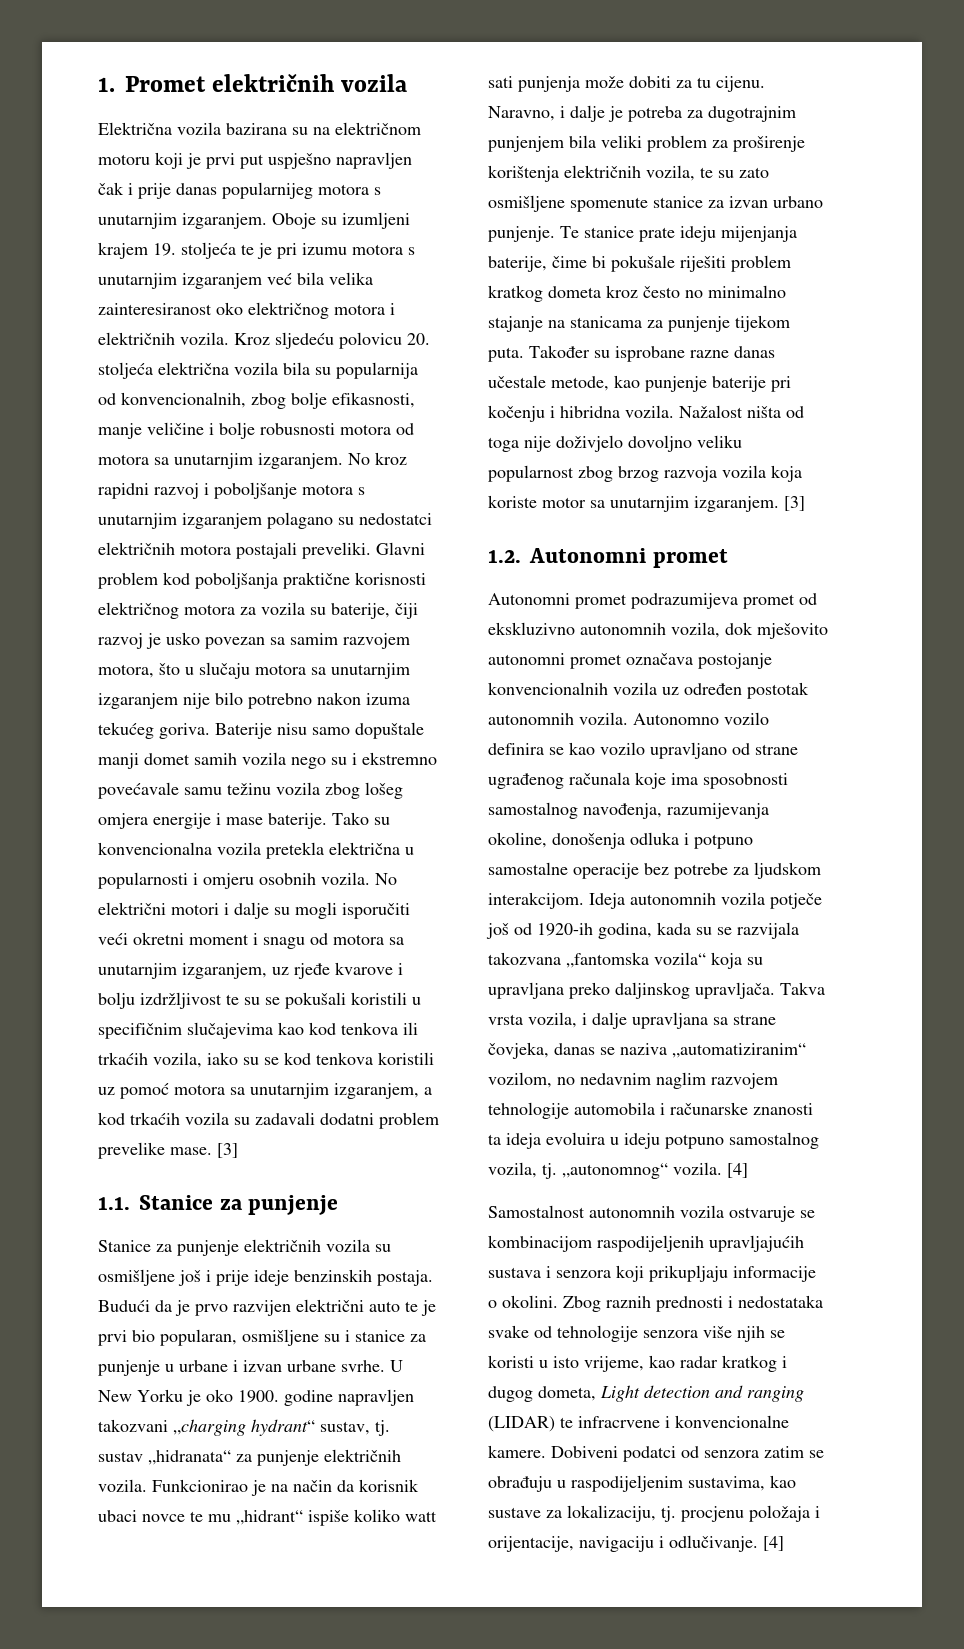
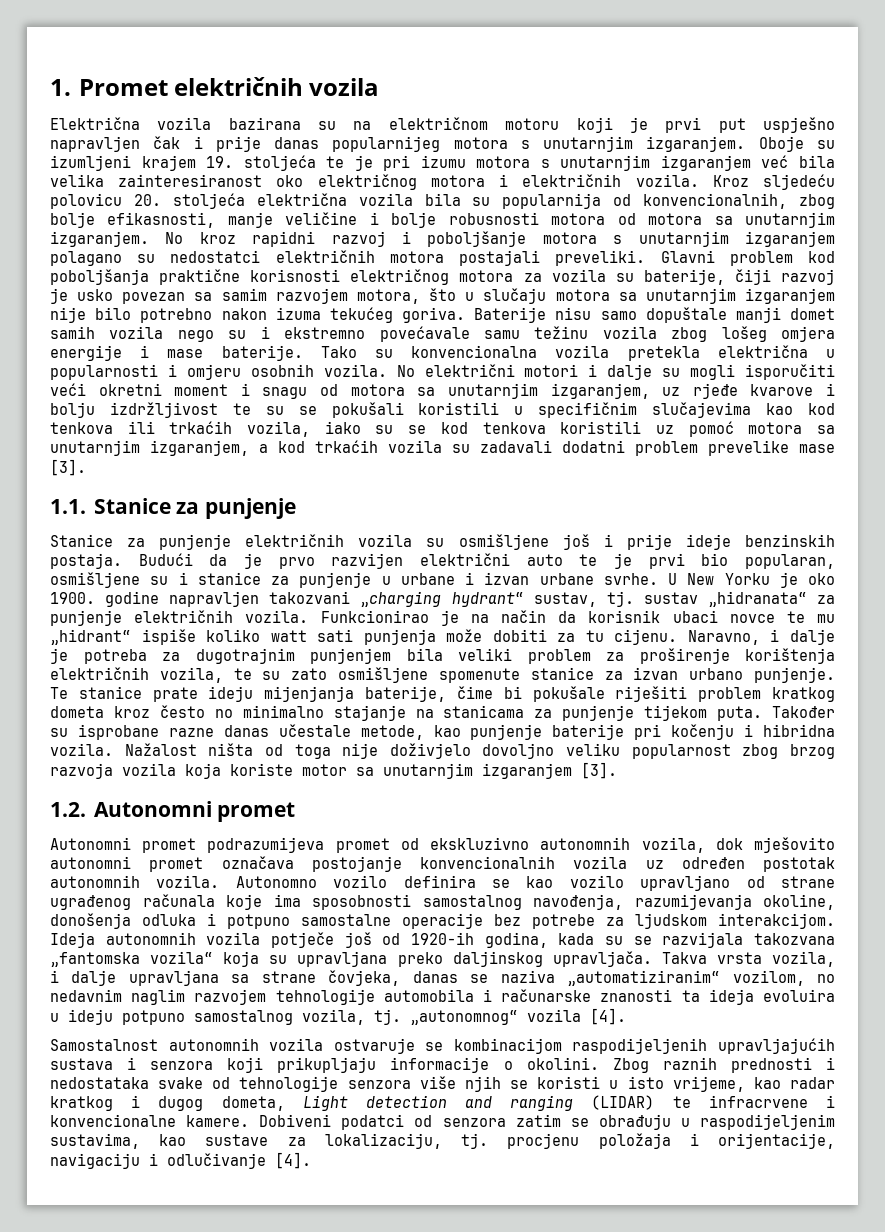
[170,1143,238,1158] mase. [3] -> [799,444,835,453] [50,459,86,476] mase [3].
[694,496,805,512] izgaranjem. [3] -> [482,762,617,779] izgaranjem [3].
[673,1162,748,1178] vozila. [4] -> [527,1008,626,1025] vozila [4].
[669,1535,784,1552] odlučivanje. [4] -> [167,1152,311,1169] odlučivanje [4].

